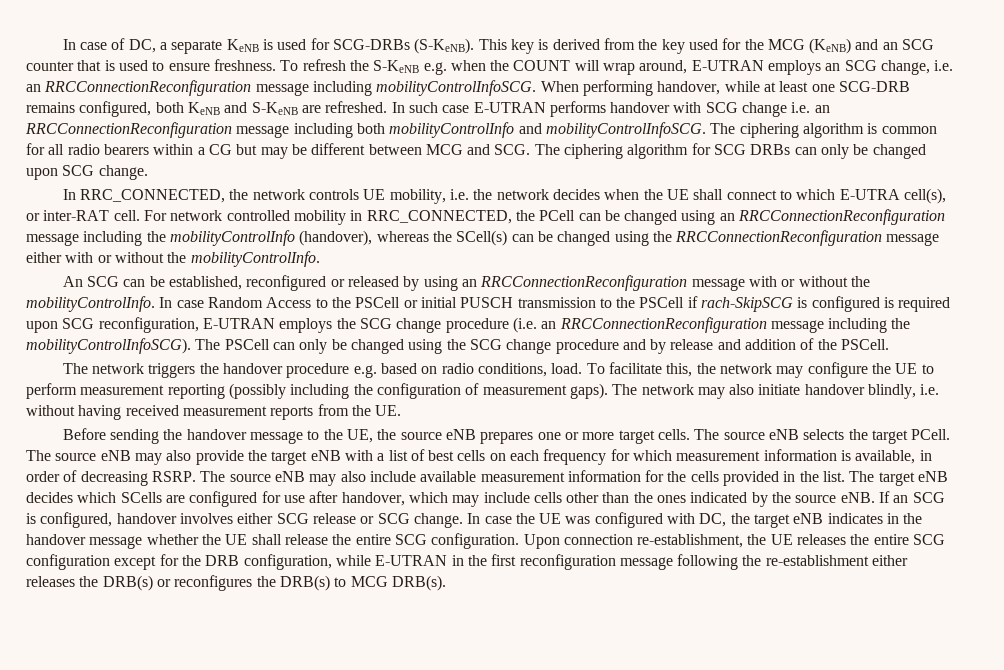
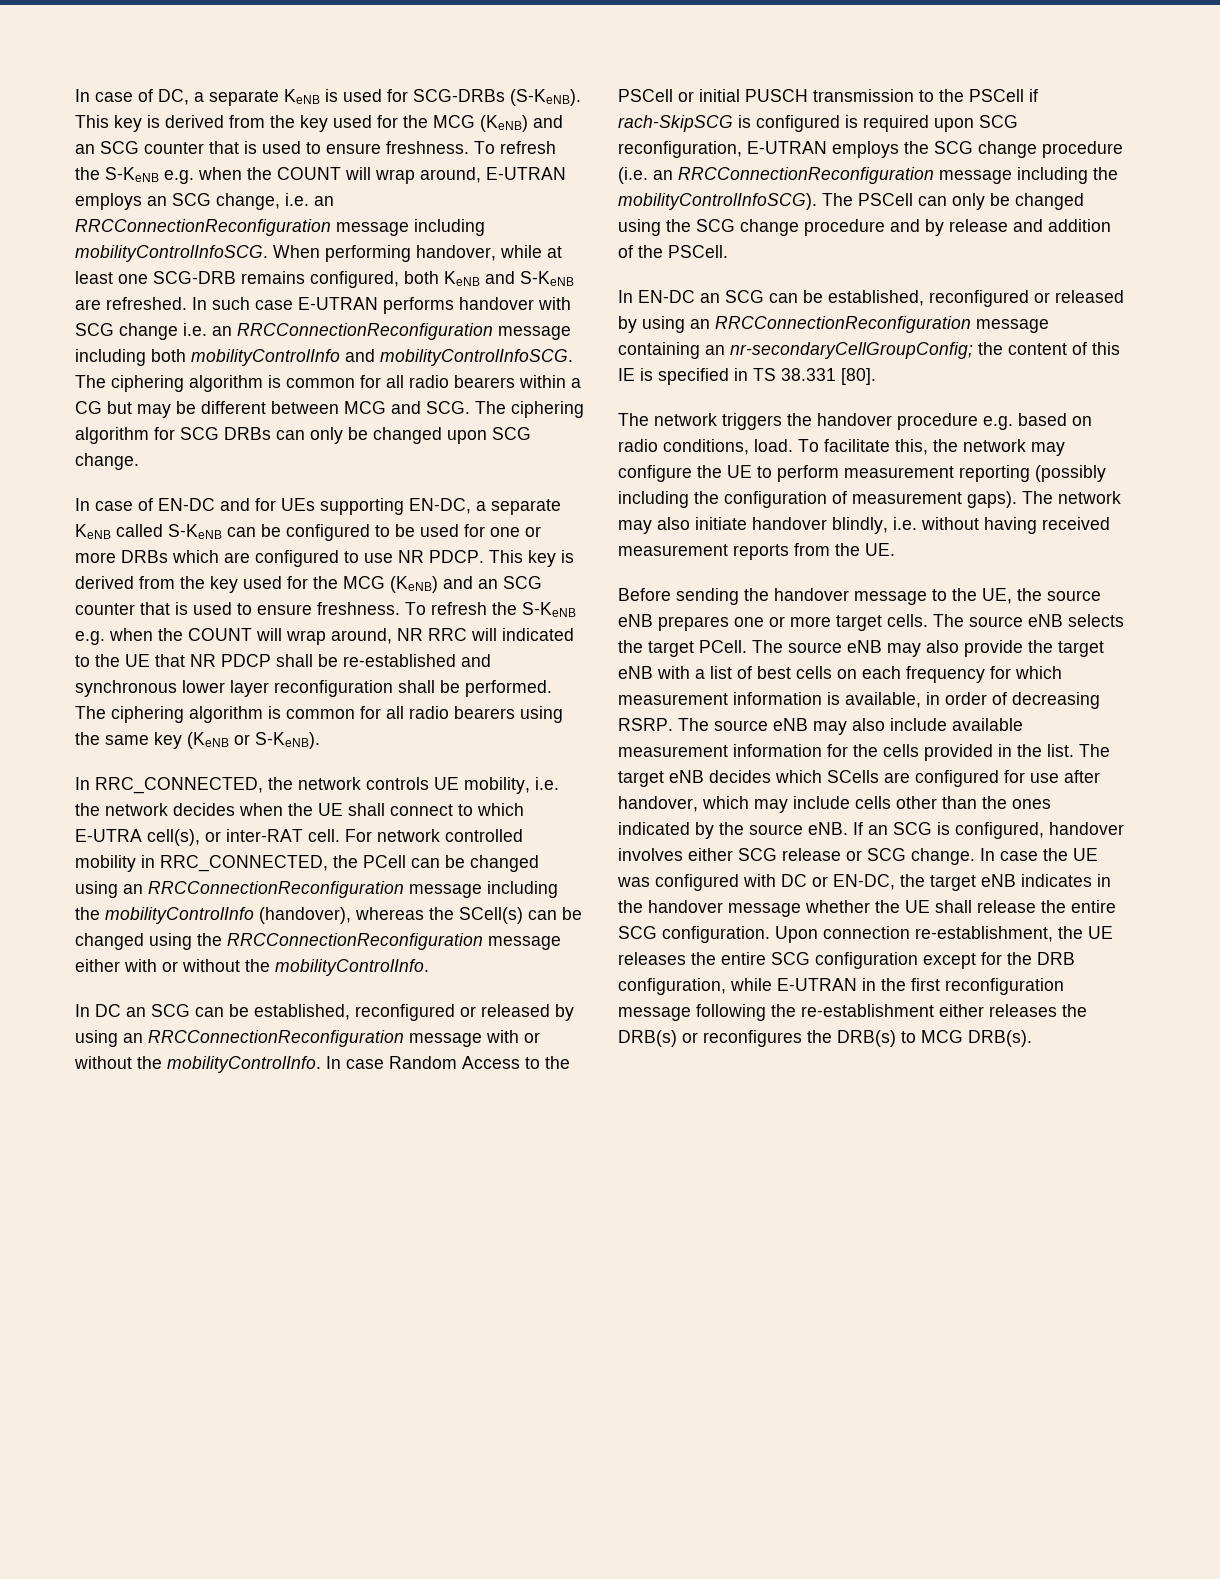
(148, 172) none -> [75,498,561,515] [75,524,541,541] [75,550,574,567] [75,576,542,593] [75,602,576,617] [75,628,574,645] [75,654,491,667] [75,680,552,697] [75,706,563,723] [75,732,320,749] // In case of EN-DC and for UEs supporting EN-DC, a separate KeNB called S-KeNB can be configured to be used for one or more DRBs which are configured to use NR PDCP. This key is derived from the key used for the MCG (KeNB) and an SCG counter that is used to ensure freshness. To refresh the S-KeNB e.g. when the COUNT will wrap around, NR RRC will indicated to the UE that NR PDCP shall be re-established and synchronous lower layer reconfiguration shall be performed. The ciphering algorithm is common for all radio bearers using the same key (KeNB or S-KeNB).
[62,276,83,287] An -> [75,1004,146,1017] In DC an
(890, 344) none -> [618,290,1124,307] [618,316,1049,333] [618,342,1120,359] [618,368,876,385] // In EN-DC an SCG can be established, reconfigured or released by using an RRCConnectionReconfiguration message containing an nr-secondaryCellGroupConfig; the content of this IE is specified in TS 38.331 [80].
[699,513,727,527] DC, -> [781,874,895,890] DC or EN-DC,

